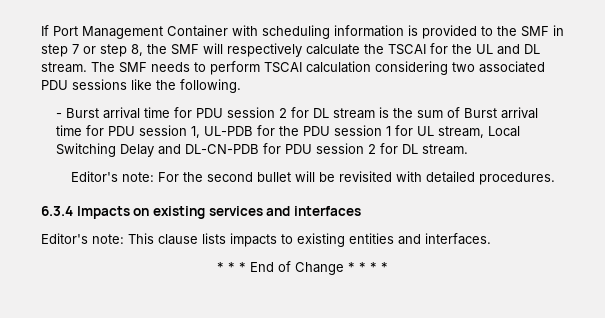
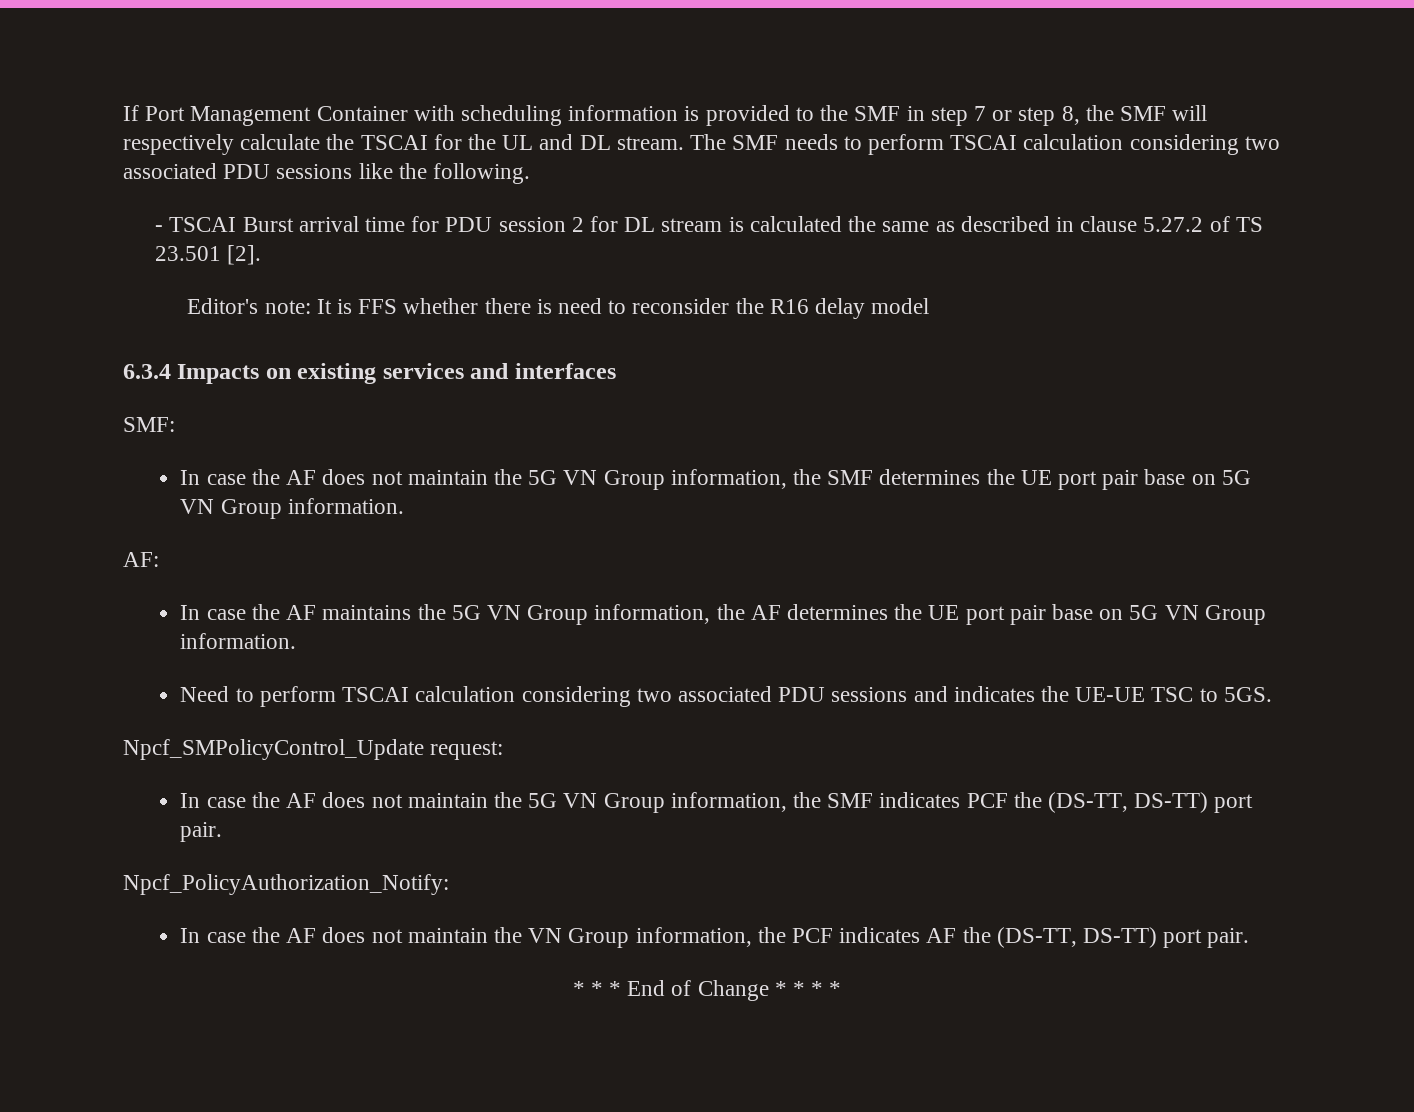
(62, 115) none -> [169,217,237,232] TSCAI
[392,107,538,119] [55,125,520,138] [55,143,468,157] [70,171,555,185] the sum of Burst arrival time for PDU session 1, UL-PDB for the PDU session 1 for UL stream, Local Switching Delay and DL-CN-PDB for PDU session 2 for DL stream. // Editor's note: For the second bullet will be revisited with detailed procedures. -> [749,216,1263,232] [155,245,262,265] [187,298,930,319] calculated the same as described in clause 5.27.2 of TS 23.501 [2]. // Editor's note: It is FFS whether there is need to reconsider the R16 delay model
[41,233,491,247] Editor's note: This clause lists impacts to existing entities and interfaces. -> [123,417,175,432] [180,469,1251,490] [180,498,404,519] [123,552,159,567] [180,604,1266,625] [180,633,297,649] [180,686,1272,707] [123,739,504,760] [180,792,1254,813] [180,822,223,842] [123,874,449,895] [180,927,1250,948] SMF: // In case the AF does not maintain the 5G VN Group information, the SMF determines the UE port pair base on 5G VN Group information. // AF: // In case the AF maintains the 5G VN Group information, the AF determines the UE port pair base on 5G VN Group information. // Need to perform TSCAI calculation considering two associated PDU sessions and indicates the UE-UE TSC to 5GS. // Npcf_SMPolicyControl_Update request: // In case the AF does not maintain the 5G VN Group information, the SMF indicates PCF the (DS-TT, DS-TT) port pair. // Npcf_PolicyAuthorization_Notify: // In case the AF does not maintain the VN Group information, the PCF indicates AF the (DS-TT, DS-TT) port pair.

